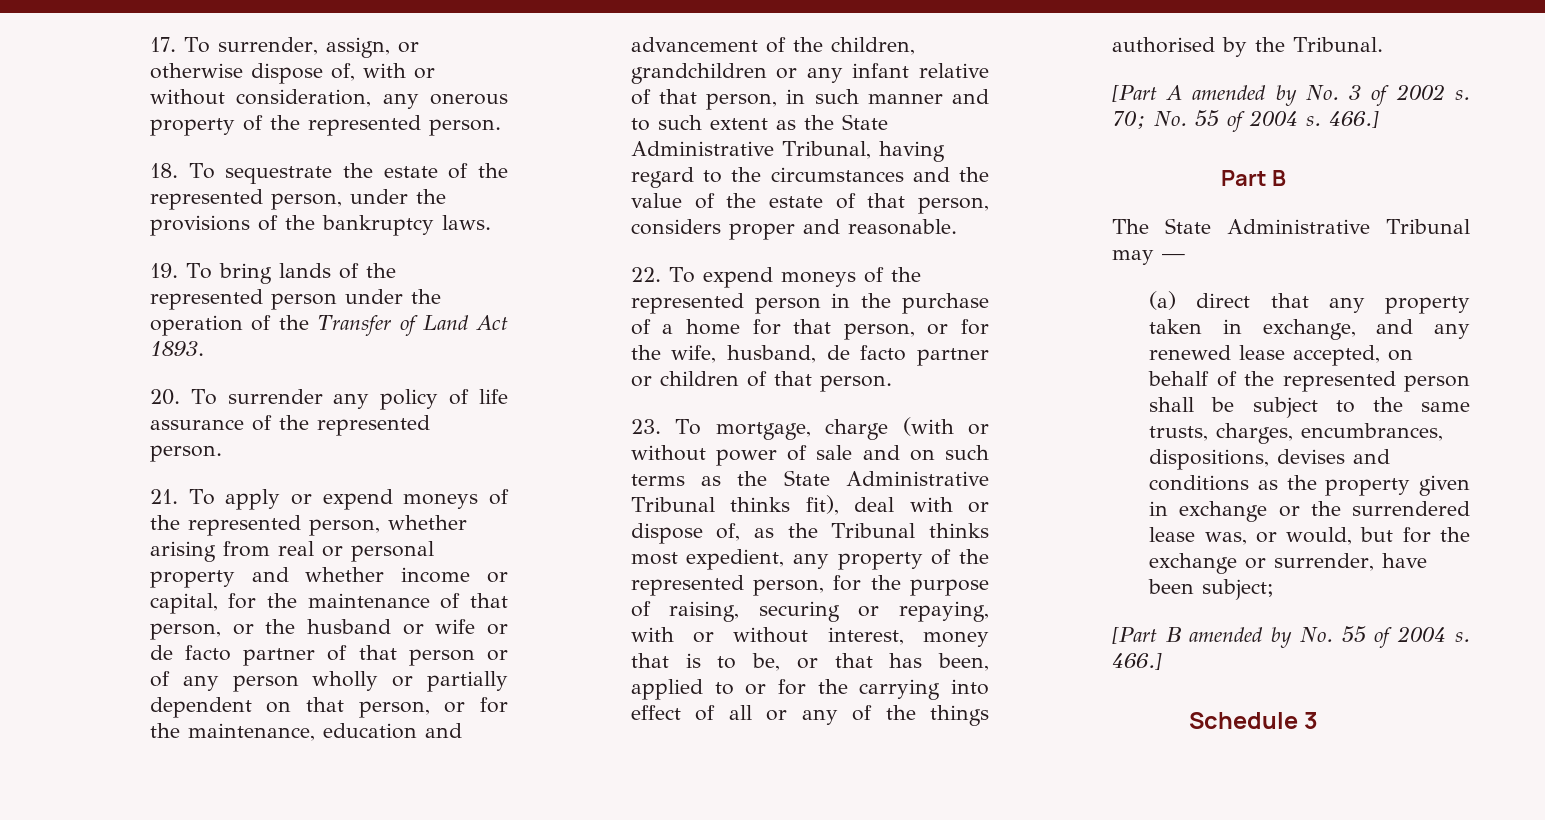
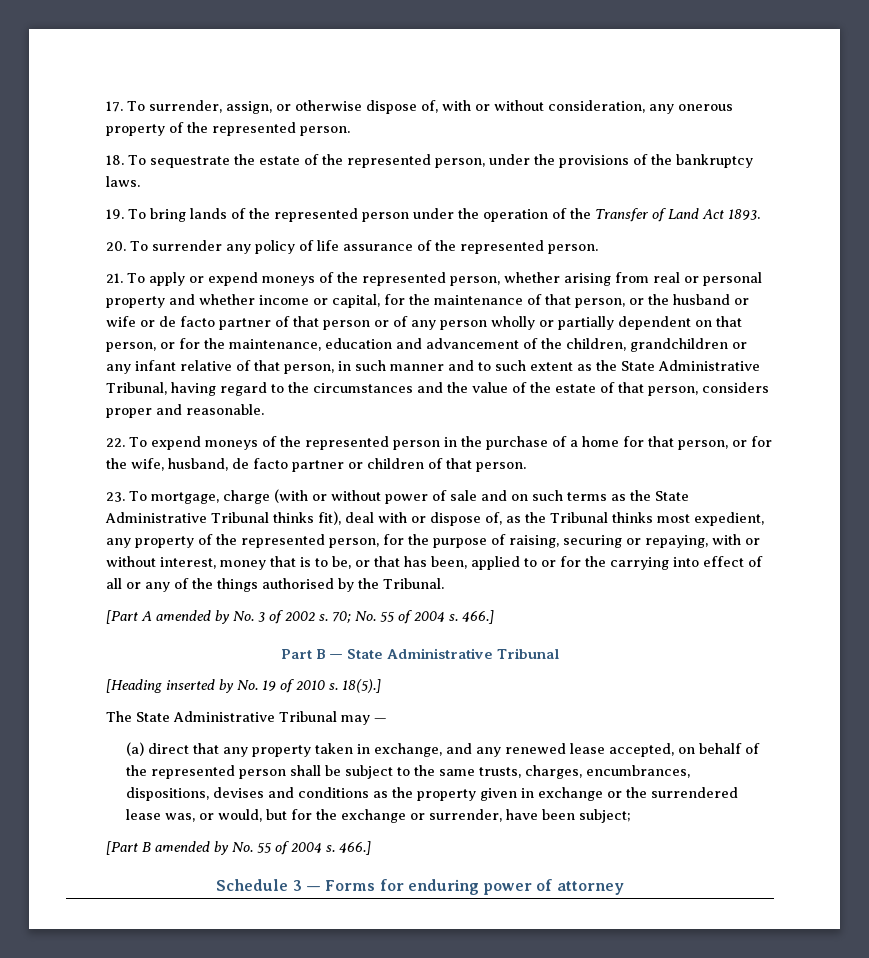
(1287, 178) none -> [328,648,560,659] [106,679,382,693] — State Administrative Tribunal // [Heading inserted by No. 19 of 2010 s. 18(5).]
(1319, 720) none -> [305,879,624,895] — Forms for enduring power of attorney

